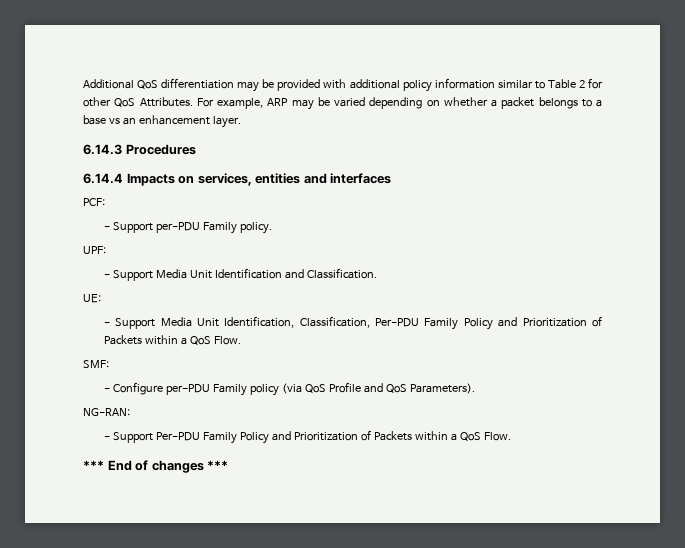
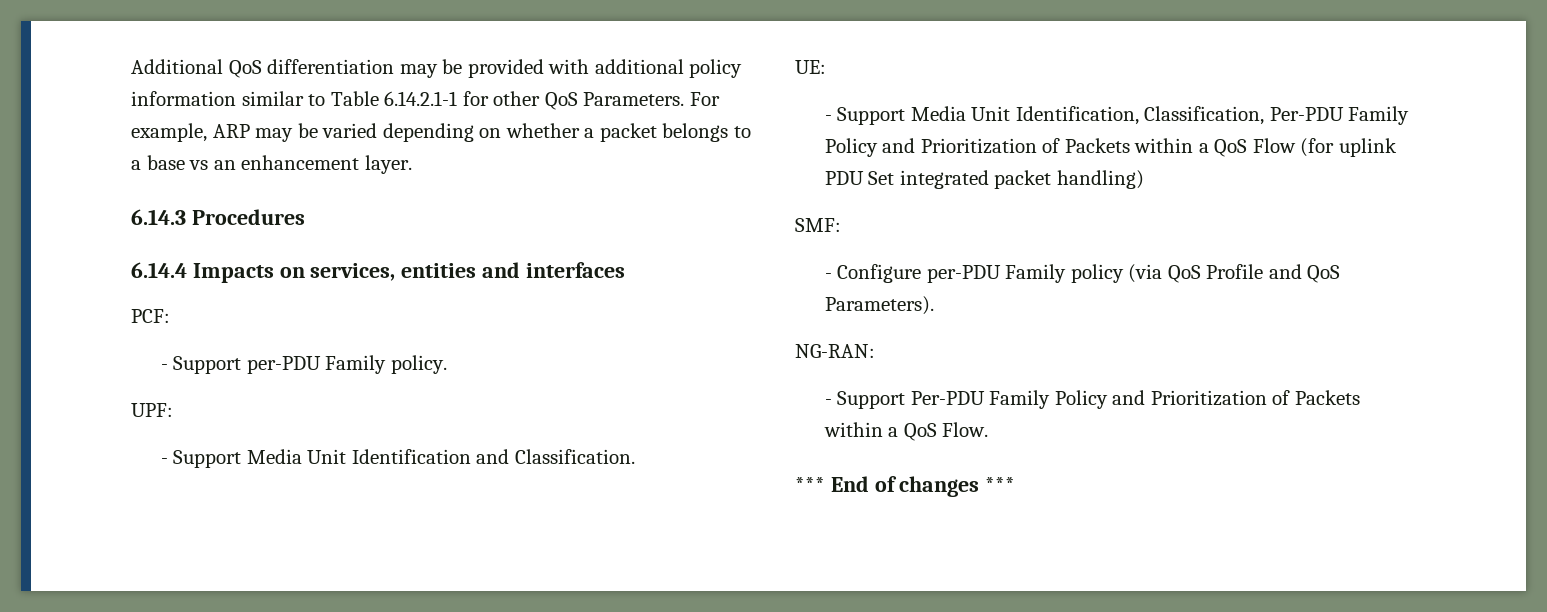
[578,80,585,88] 2 -> [384,91,458,106] 6.14.2.1-1
[139,97,193,107] Attributes. -> [583,92,685,106] Parameters.
[213,336,241,345] Flow. -> [1252,138,1397,157] [824,170,1144,189] Flow (for uplink PDU Set integrated packet handling)

